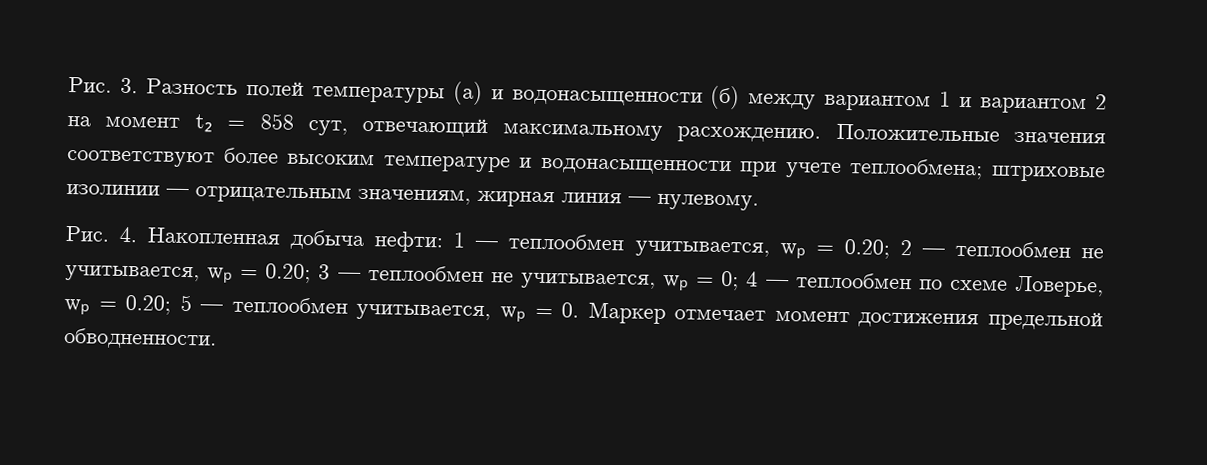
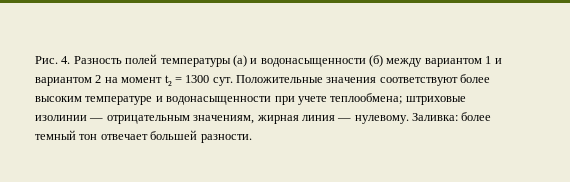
[68,77,138,94] Рис. 3. -> [35,56,71,64] Рис. 4.
[259,113,822,144] 858 сут, отвечающий максимальному расхождению. -> [185,75,233,86] 1300 сут.
[65,225,1105,259] [65,263,1104,298] [64,294,1103,332] [64,327,217,350] // Рис. 4. Накопленная добыча нефти: 1 — теплообмен учитывается, wₚ = 0.20; 2 — теплообмен не учитывается, wₚ = 0.20; 3 — теплообмен не учитывается, wₚ = 0; 4 — теплообмен по схеме Ловерье, wₚ = 0.20; 5 — теплообмен учитывается, wₚ = 0. Маркер отмечает момент достижения предельной обводненности. -> [412,112,492,121] [35,130,252,143] Заливка: более темный тон отвечает большей разности.

